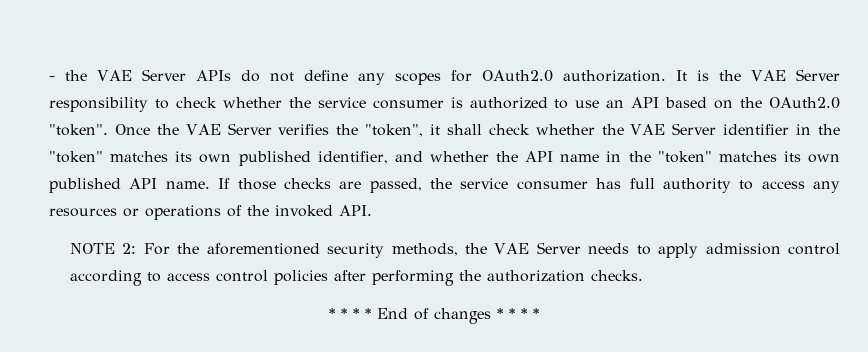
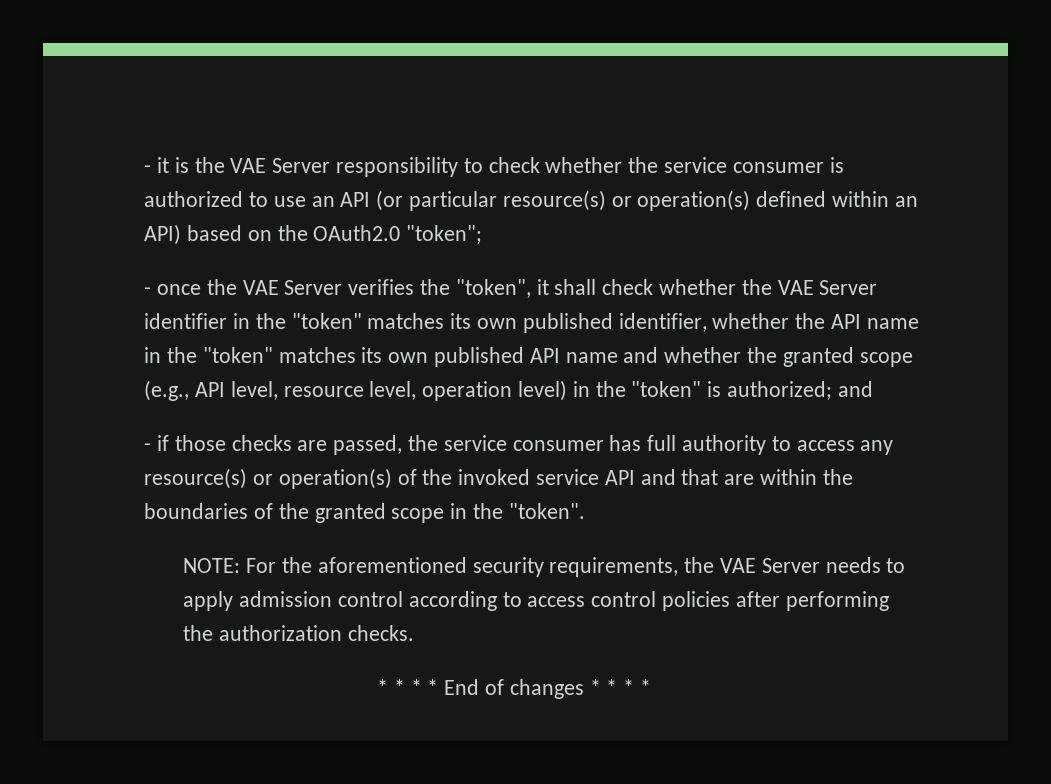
[48,69,688,85] - the VAE Server APIs do not define any scopes for OAuth2.0 authorization. It -> [144,157,169,173] - it
(660, 102) none -> [376,190,918,211] [144,224,182,245] (or particular resource(s) or operation(s) defined within an API)
[48,124,150,136] "token". Once -> [406,225,483,244] [144,284,201,295] "token"; // - once
[394,151,423,162] and -> (707, 322) none
[165,178,231,189] name. If -> [565,347,913,367] [144,380,873,401] [144,435,169,451] name and whether the granted scope (e.g., API level, resource level, operation level) in the "token" is authorized; and // - if
[48,205,372,220] [69,243,137,254] resources or operations of the invoked API. // NOTE 2: -> [144,468,853,489] [144,503,585,523] [183,558,241,573] resource(s) or operation(s) of the invoked service API and that are within the boundaries of the granted scope in the "token". // NOTE:
[391,243,458,256] methods, -> [549,557,679,577] requirements,

